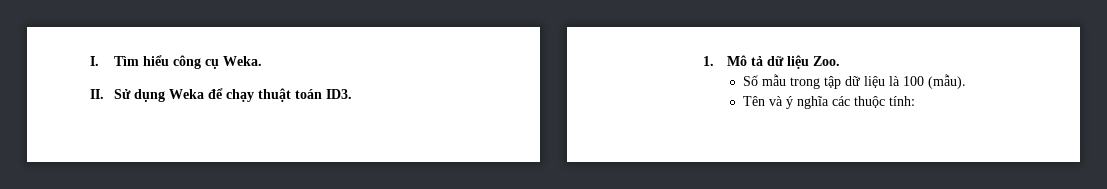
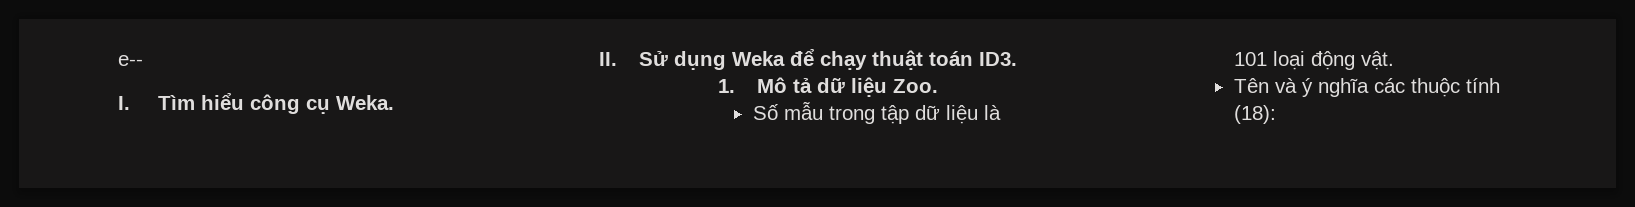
(90, 61) none -> [118,55,143,66] e-- //
[902,74,966,89] 100 (mẫu). -> [1233,51,1394,70] 101 loại động vật.
[888,96,915,106] tính: -> [1465,78,1500,93] [1233,105,1276,124] tính (18):

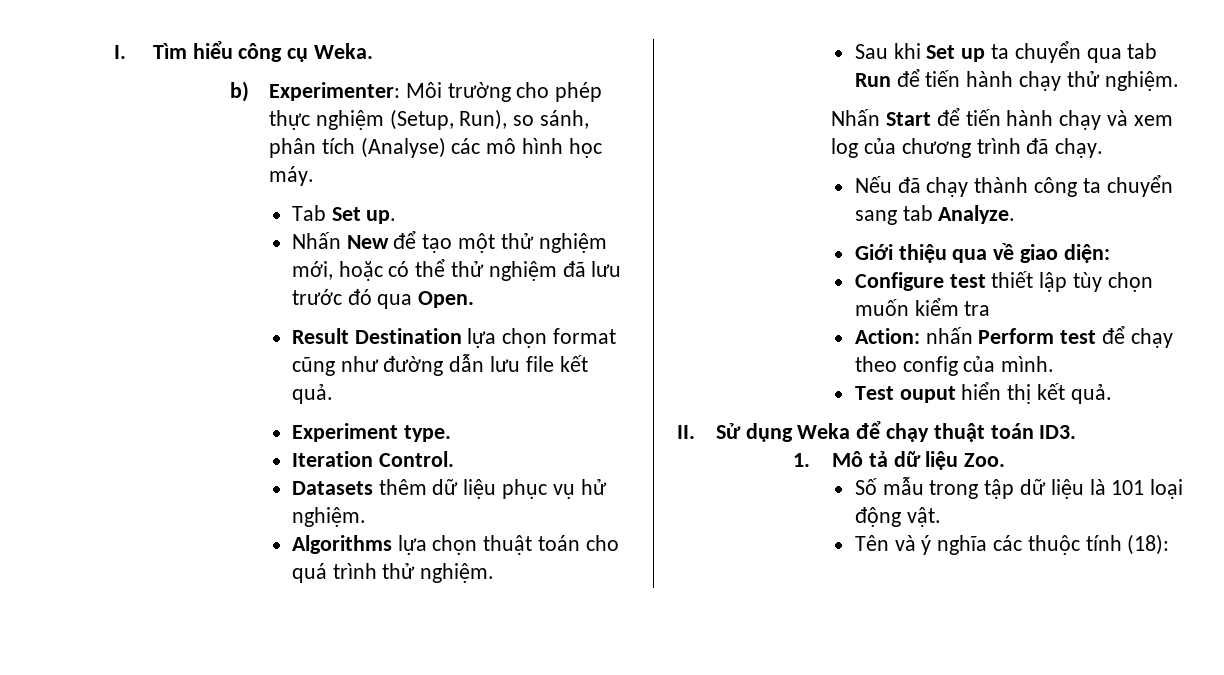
[118,55,143,66] e-- // -> (114, 52) none
(394, 102) none -> [230,81,603,102] [268,109,589,130] [268,137,602,158] [268,166,314,186] [291,205,397,224] [291,231,607,253] [291,259,622,281] [291,289,475,309] [291,328,617,348] [291,354,588,376] [291,384,333,404] [291,423,451,442] [291,451,454,467] [291,479,607,499] [291,507,366,527] [291,535,619,555] [291,563,495,583] [854,41,1158,63] [854,69,1179,91] [831,108,1173,130] [831,138,1104,158] [854,175,1173,197] [854,205,1016,225] [854,243,1110,263] [854,271,1153,292] [854,298,991,316] [854,326,1173,348] [854,356,1055,376] [854,382,1112,404] // b) Experimenter: Môi trường cho phép thực nghiệm (Setup, Run), so sánh, phân tích (Analyse) các mô hình học máy. // Tab Set up. // Nhấn New để tạo một thử nghiệm mới, hoặc có thể thử nghiệm đã lưu trước đó qua Open. // Result Destination lựa chọn format cũng như đường dẫn lưu file kết quả. // Experiment type. // Iteration Control. // Datasets thêm dữ liệu phục vụ hử nghiệm. // Algorithms lựa chọn thuật toán cho quá trình thử nghiệm. // Sau khi Set up ta chuyển qua tab Run để tiến hành chạy thử nghiệm. // Nhấn Start để tiến hành chạy và xem log của chương trình đã chạy. // Nếu đã chạy thành công ta chuyển sang tab Analyze. // Giới thiệu qua về giao diện: // Configure test thiết lập tùy chọn muốn kiểm tra // Action: nhấn Perform test để chạy theo config của mình. // Test ouput hiển thị kết quả.

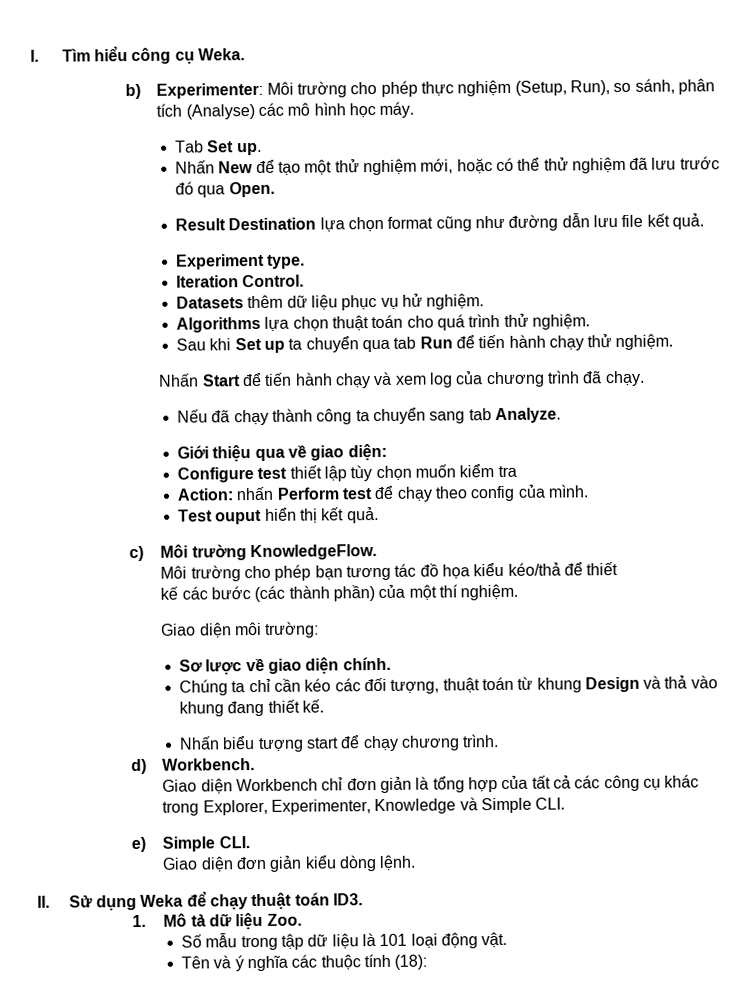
(1112, 394) none -> [128,544,378,562] [160,562,619,582] [160,583,519,603] [161,621,320,639] [178,656,391,675] [178,675,718,696] [178,699,324,717] [178,734,500,752] [130,758,256,775] [162,774,700,795] [162,797,566,816] [130,836,250,853] [162,854,417,873] // c) Môi trường KnowledgeFlow. // Môi trường cho phép bạn tương tác đồ họa kiểu kéo/thả để thiết // kế các bước (các thành phần) của một thí nghiệm. // Giao diện môi trường: // Sơ lược về giao diện chính. // Chúng ta chỉ cần kéo các đối tượng, thuật toán từ khung Design và thả vào khung đang thiết kế. // Nhấn biểu tượng start để chạy chương trình. // d) Workbench. // Giao diện Workbench chỉ đơn giản là tổng hợp của tất cả các công cụ khác trong Explorer, Experimenter, Knowledge và Simple CLI. // e) Simple CLI. // Giao diện đơn giản kiểu dòng lệnh.

